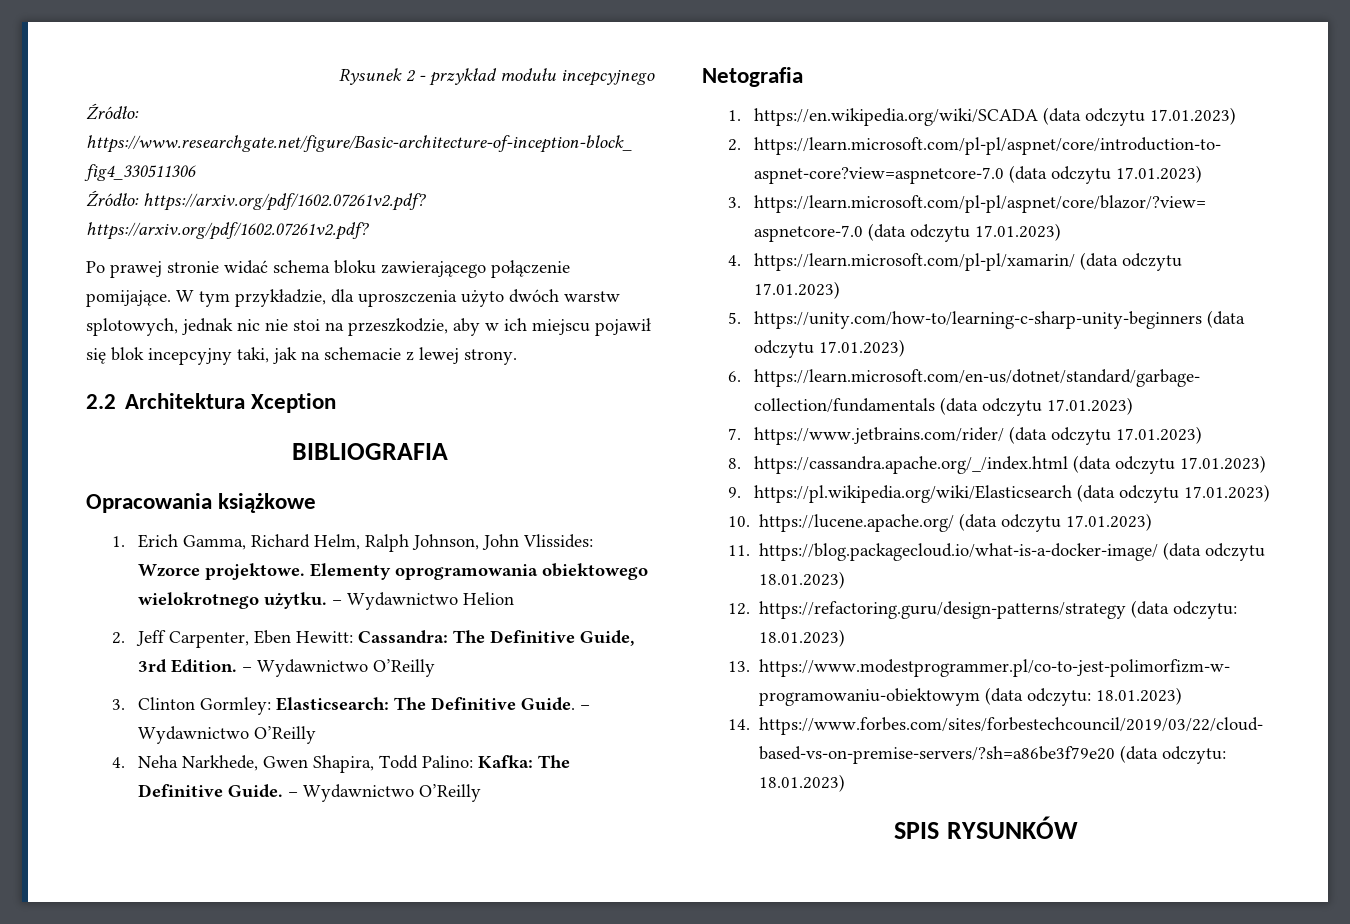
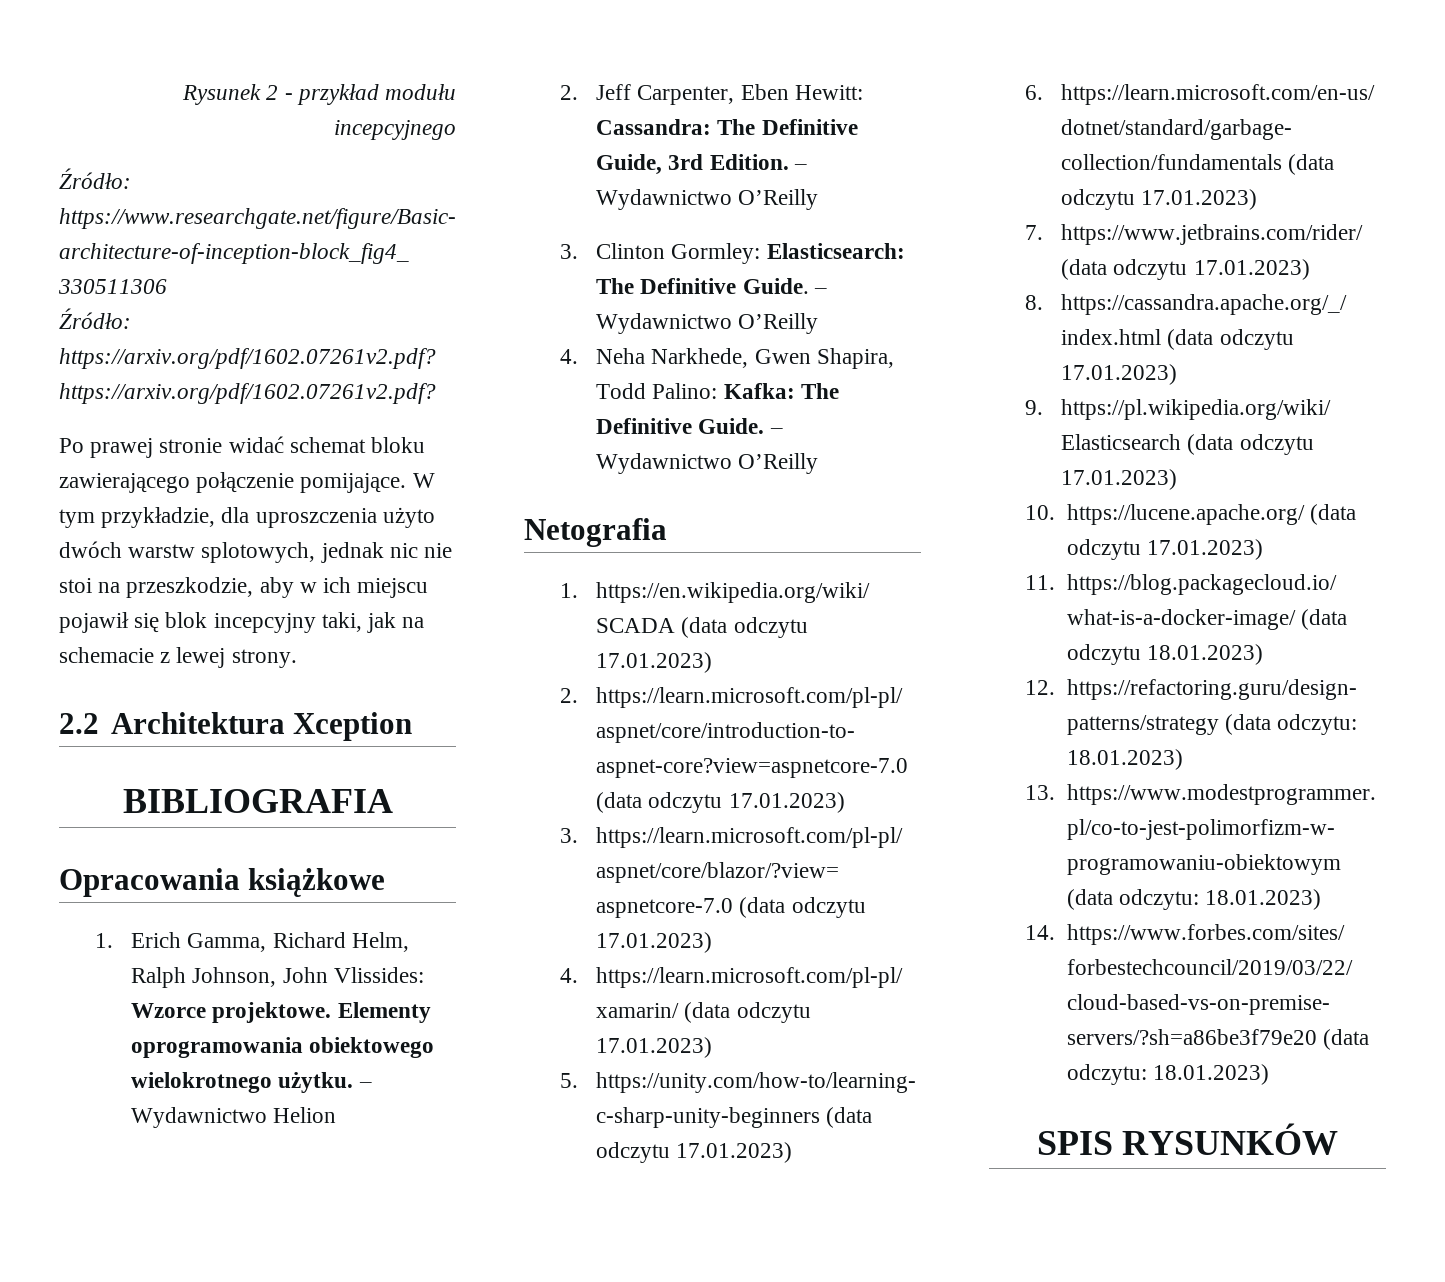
[273,260,330,273] schema -> [289,437,366,453] schemat

